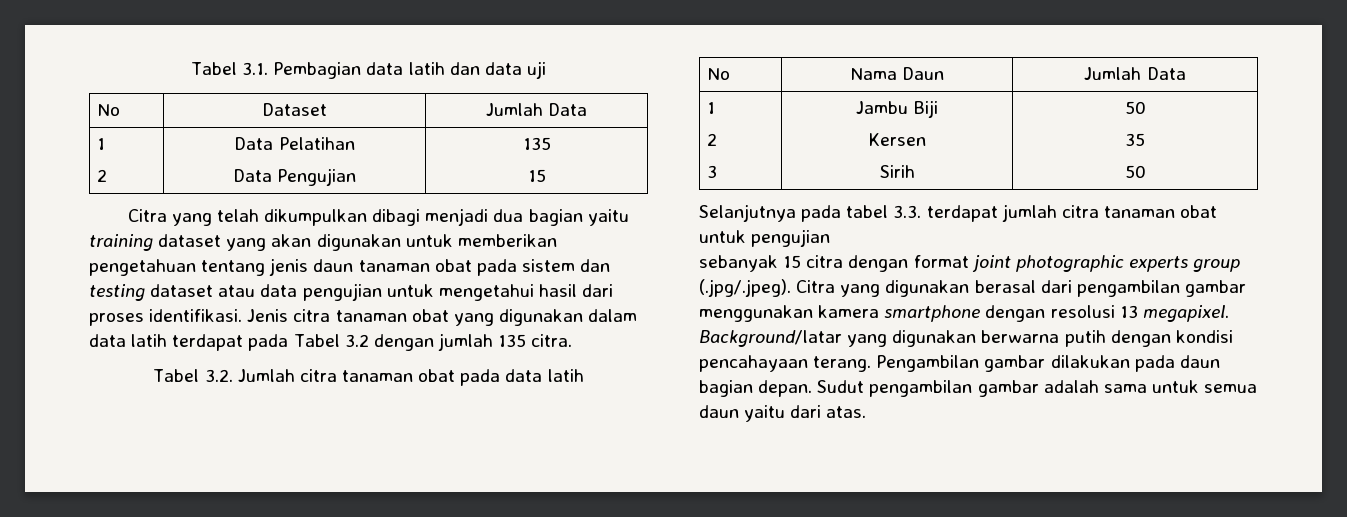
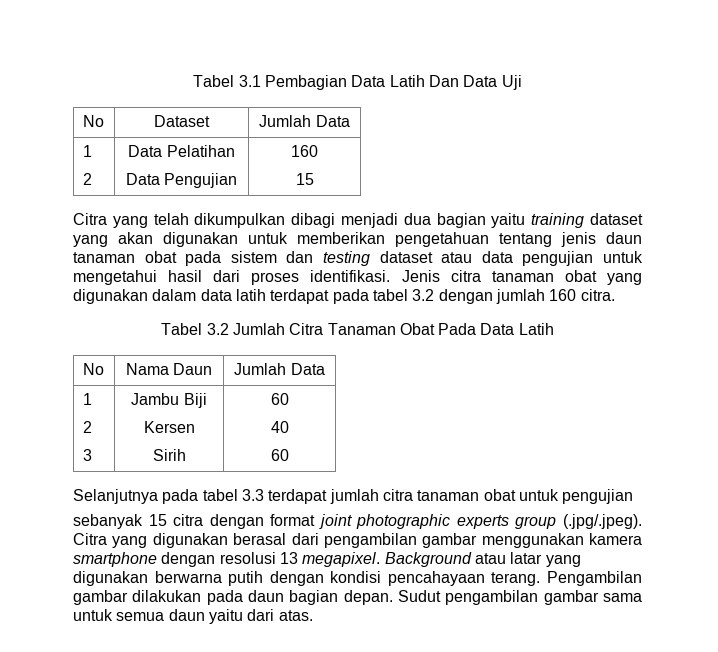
[191,61,546,79] Tabel 3.1. Pembagian data latih dan data uji -> [193,75,522,90] Tabel 3.1 Pembagian Data Latih Dan Data Uji
[522,137,551,150] 135 -> [291,145,318,157] 160
[293,334,340,347] Tabel -> [372,289,408,301] tabel
[498,334,527,347] 135 -> [549,289,577,301] 160
[204,369,584,386] 3.2. Jumlah citra tanaman obat pada data latih -> [206,323,554,335] 3.2 Jumlah Citra Tanaman Obat Pada Data Latih
[1124,101,1146,114] [1125,133,1145,146] [1124,165,1146,178] 50 // 35 // 50 -> [270,393,289,405] [270,421,289,433] [270,449,289,461] 60 // 40 // 60
[893,205,922,218] 3.3. -> [241,489,264,501] 3.3
[699,330,842,347] Background/latar -> [384,552,543,567] Background atau latar
[1043,380,1099,393] adalah -> (599, 597) none

